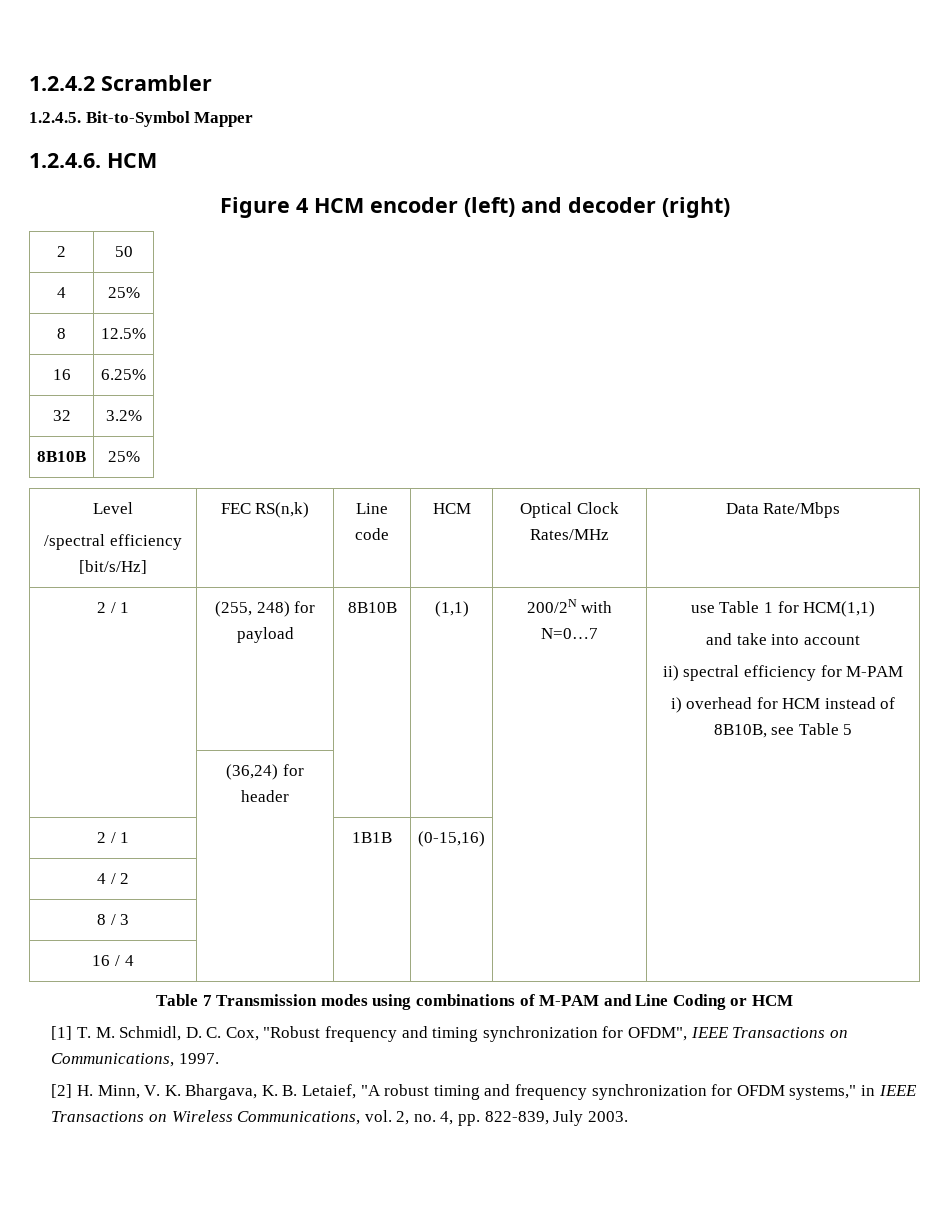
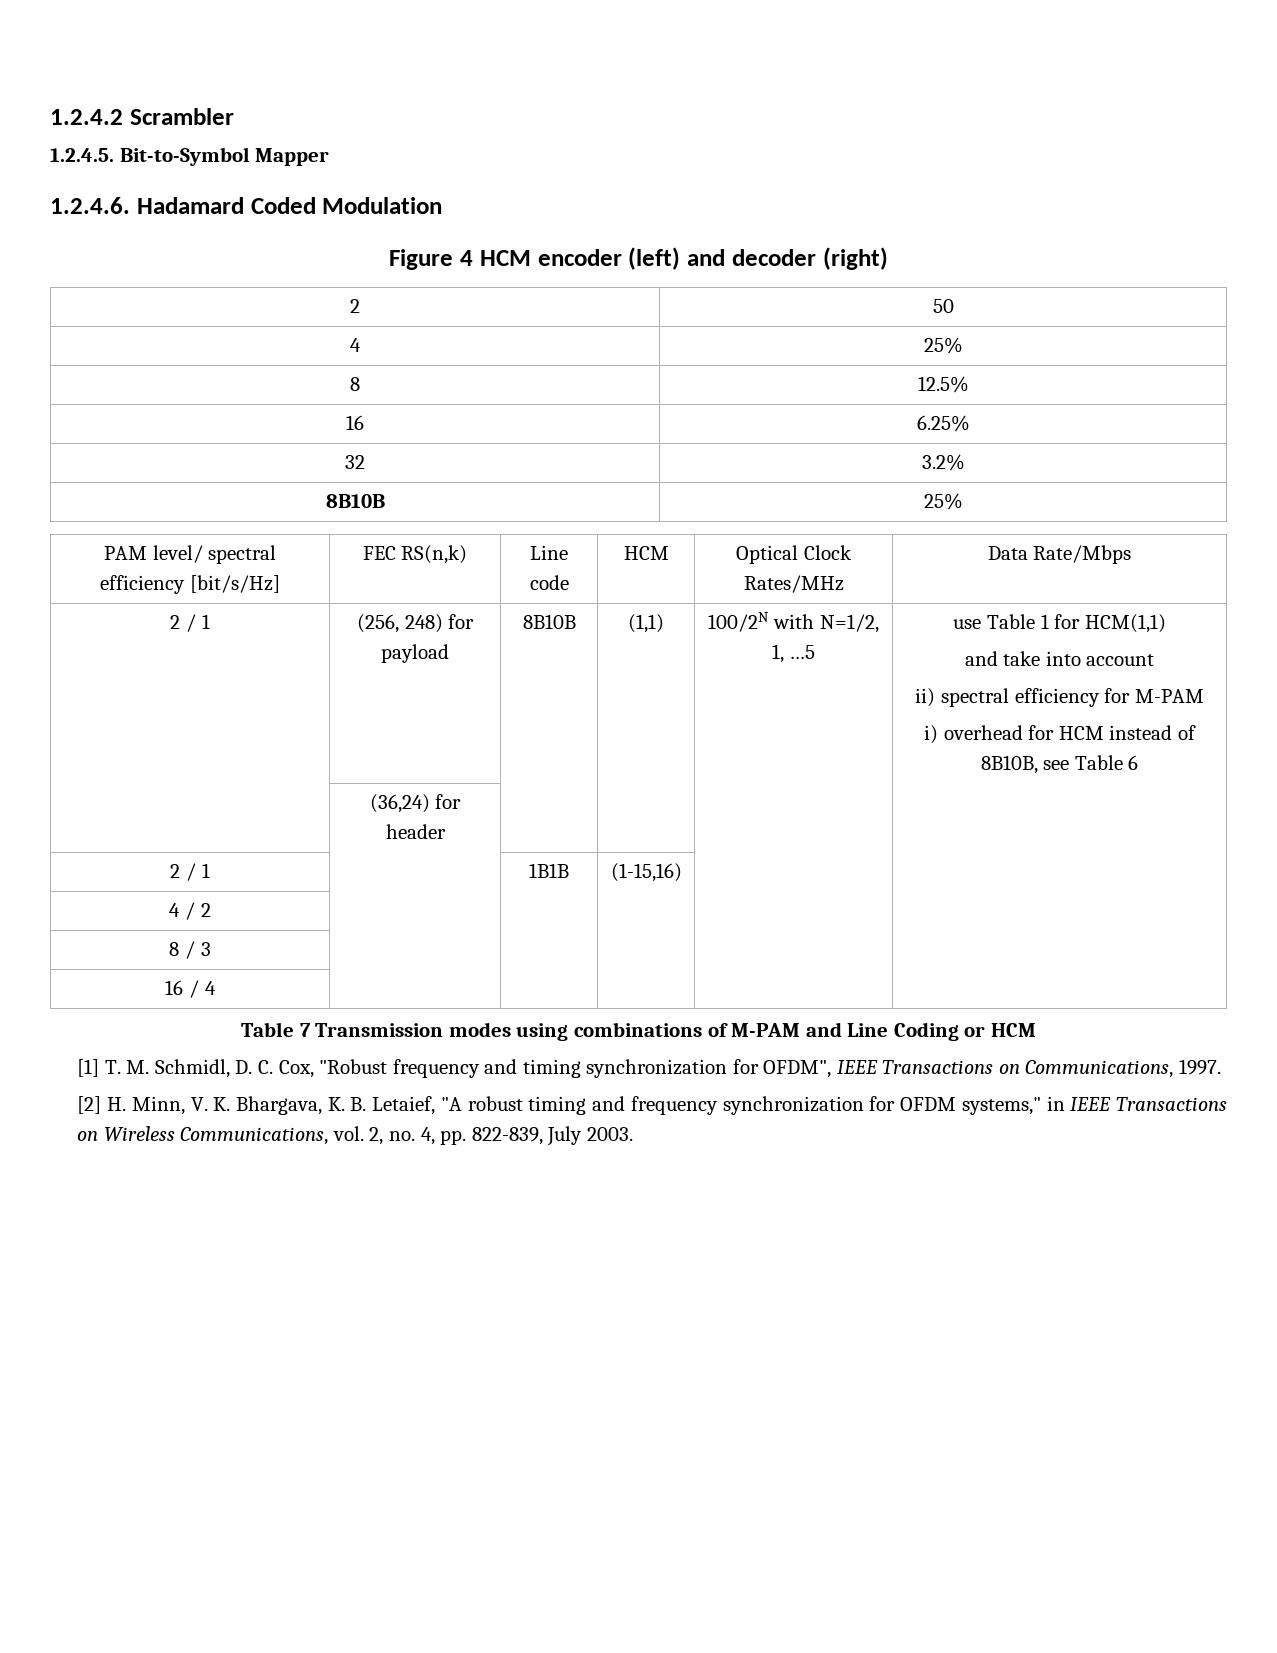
[107,153,157,168] HCM -> [136,197,443,214] Hadamard Coded Modulation
[93,502,133,514] [44,534,106,550] Level // /spectral -> [103,545,277,564] PAM level/ spectral
[214,601,252,617] (255, -> [356,614,399,633] (256,
[526,599,613,613] [541,628,598,639] 200/2N with N=0…7 -> [708,612,879,633] [771,644,816,663] 100/2N with N=1/2, 1, …5
[843,724,853,735] 5 -> [1128,755,1139,770] 6
[418,831,485,847] (0-15,16) -> [610,863,682,882] (1-15,16)

